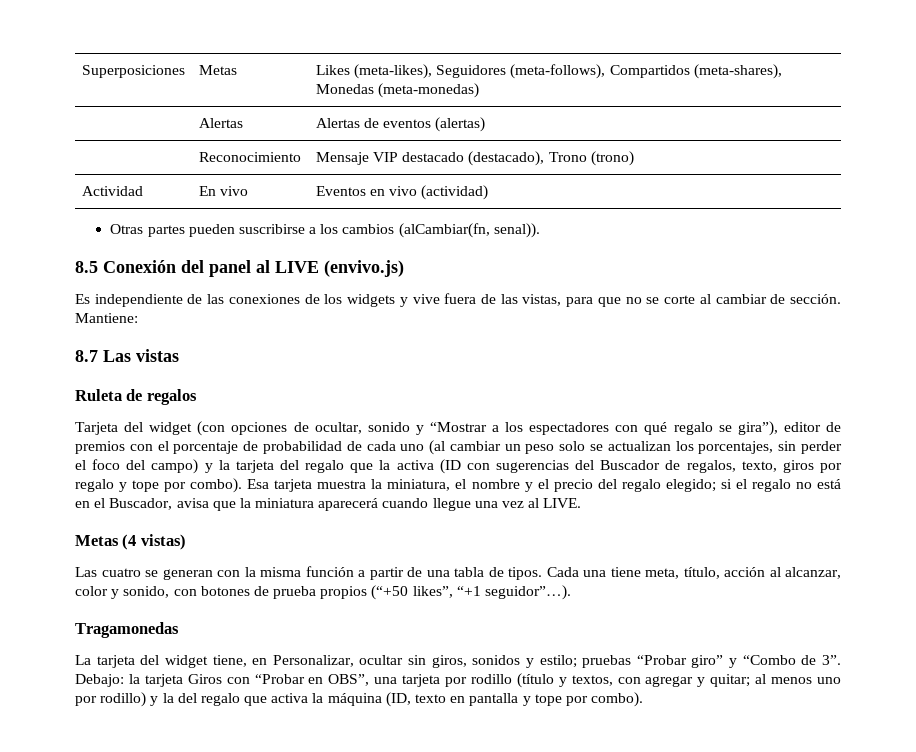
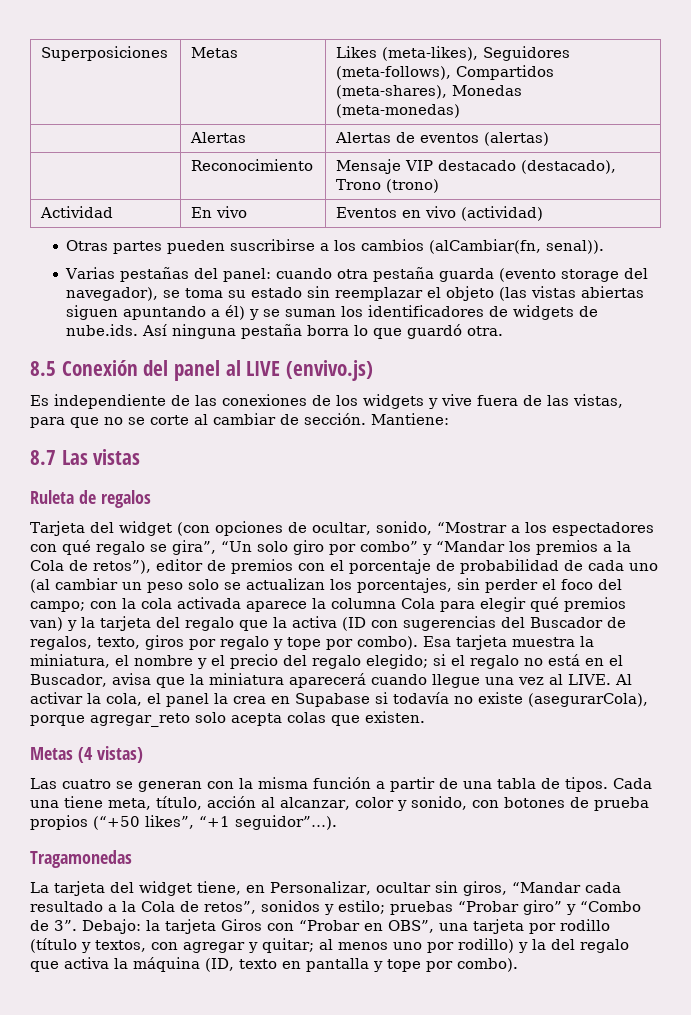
(540, 230) none -> [65,267,649,282] [66,286,645,301] [66,305,599,320] [66,324,504,339] // Varias pestañas del panel: cuando otra pestaña guarda (evento storage del navegador), se toma su estado sin reemplazar el objeto (las vistas abiertas siguen apuntando a él) y se suman los identificadores de widgets de nube.ids. Así ninguna pestaña borra lo que guardó otra.
[367,422,424,435] sonido y -> [375,521,432,535] sonido,
[737,421,778,436] gira”), -> [172,540,631,555] [30,560,151,574] gira”, “Un solo giro por combo” y “Mandar los premios a la Cola de retos”),
[151,459,199,474] campo) -> [30,597,626,612] [29,617,63,631] campo; con la cola activada aparece la columna Cola para elegir qué premios van)
(582, 503) none -> [614,674,632,685] [30,692,648,707] [30,711,425,727] Al activar la cola, el panel la crea en Supabase si todavía no existe (asegurarCola), porque agregar_reto solo acepta colas que existen.
(467, 661) none -> [511,882,621,893] [30,901,256,914] “Mandar cada resultado a la Cola de retos”,

